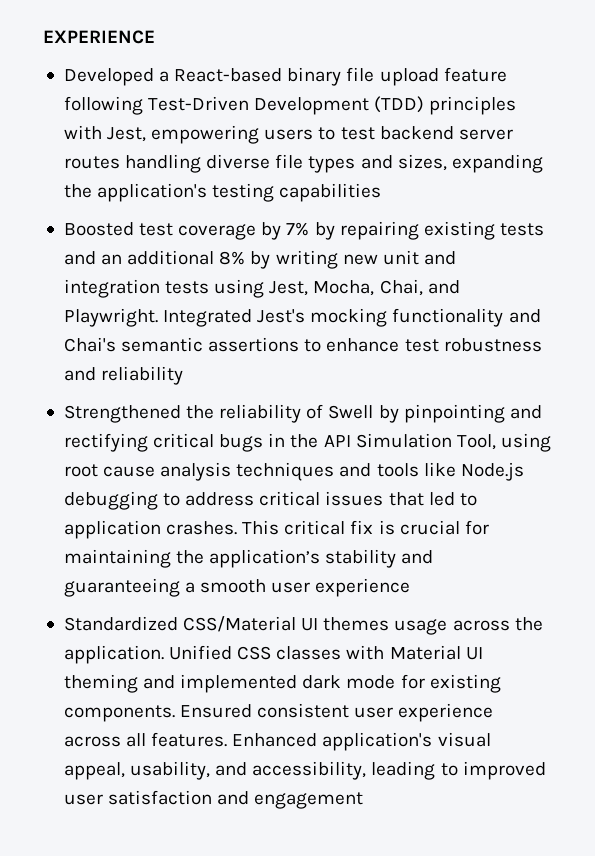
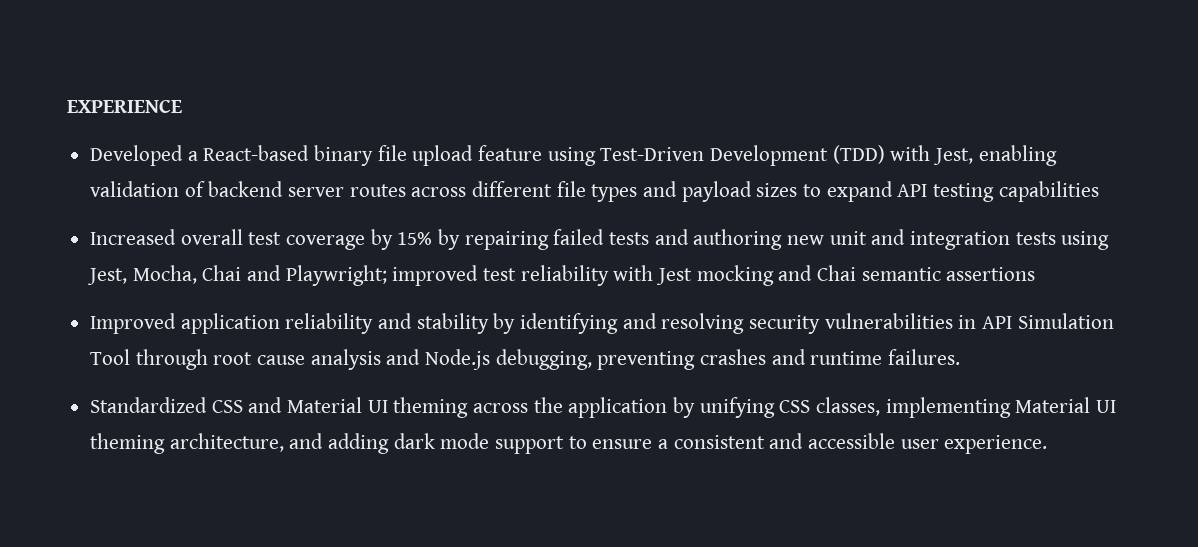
[63,96,143,115] following -> [547,147,596,166] using
[429,96,517,115] principles -> (885, 154) none
[151,125,375,144] empowering users to test -> [978,145,1057,166] [90,181,205,197] enabling validation of
[125,154,271,173] handling diverse -> [411,181,553,197] across different
[397,154,543,173] [63,183,208,202] sizes, expanding the application's -> [681,181,928,202] payload sizes to expand API
[63,222,134,236] Boosted -> [90,229,243,245] Increased overall
[286,222,310,236] 7% -> [397,232,433,245] 15%
[423,221,495,240] existing -> [553,229,605,245] failed
[101,250,338,269] an additional 8% by writing -> [693,229,783,250] authoring
[379,279,460,296] [63,308,541,327] [63,337,542,352] [63,366,184,385] [63,404,542,423] [63,433,551,452] [63,462,524,481] [63,491,477,510] [63,520,489,539] [63,549,434,568] [63,578,411,597] [63,616,543,635] [63,645,483,664] [63,674,501,693] [63,703,494,722] [63,732,491,751] [63,761,546,780] [63,790,364,809] Chai, and Playwright. Integrated Jest's mocking functionality and Chai's semantic assertions to enhance test robustness and reliability // Strengthened the reliability of Swell by pinpointing and rectifying critical bugs in the API Simulation Tool, using root cause analysis techniques and tools like Node.js debugging to address critical issues that led to application crashes. This critical fix is crucial for maintaining the application’s stability and guaranteeing a smooth user experience // Standardized CSS/Material UI themes usage across the application. Unified CSS classes with Material UI theming and implemented dark mode for existing components. Ensured consistent user experience across all features. Enhanced application's visual appeal, usability, and accessibility, leading to improved user satisfaction and engagement -> [202,265,1036,286] [90,313,1114,334] [90,349,961,370] [90,397,1117,418] [90,433,1048,454] Chai and Playwright; improved test reliability with Jest mocking and Chai semantic assertions // Improved application reliability and stability by identifying and resolving security vulnerabilities in API Simulation Tool through root cause analysis and Node.js debugging, preventing crashes and runtime failures. // Standardized CSS and Material UI theming across the application by unifying CSS classes, implementing Material UI theming architecture, and adding dark mode support to ensure a consistent and accessible user experience.

